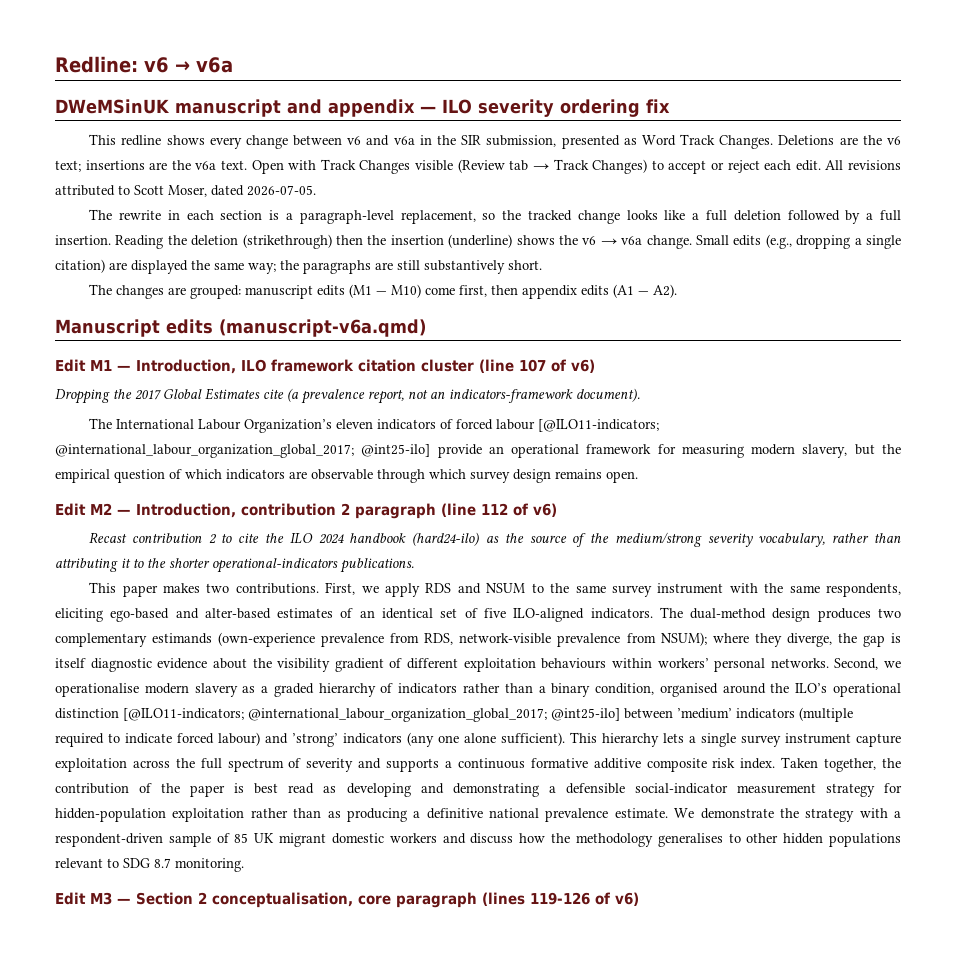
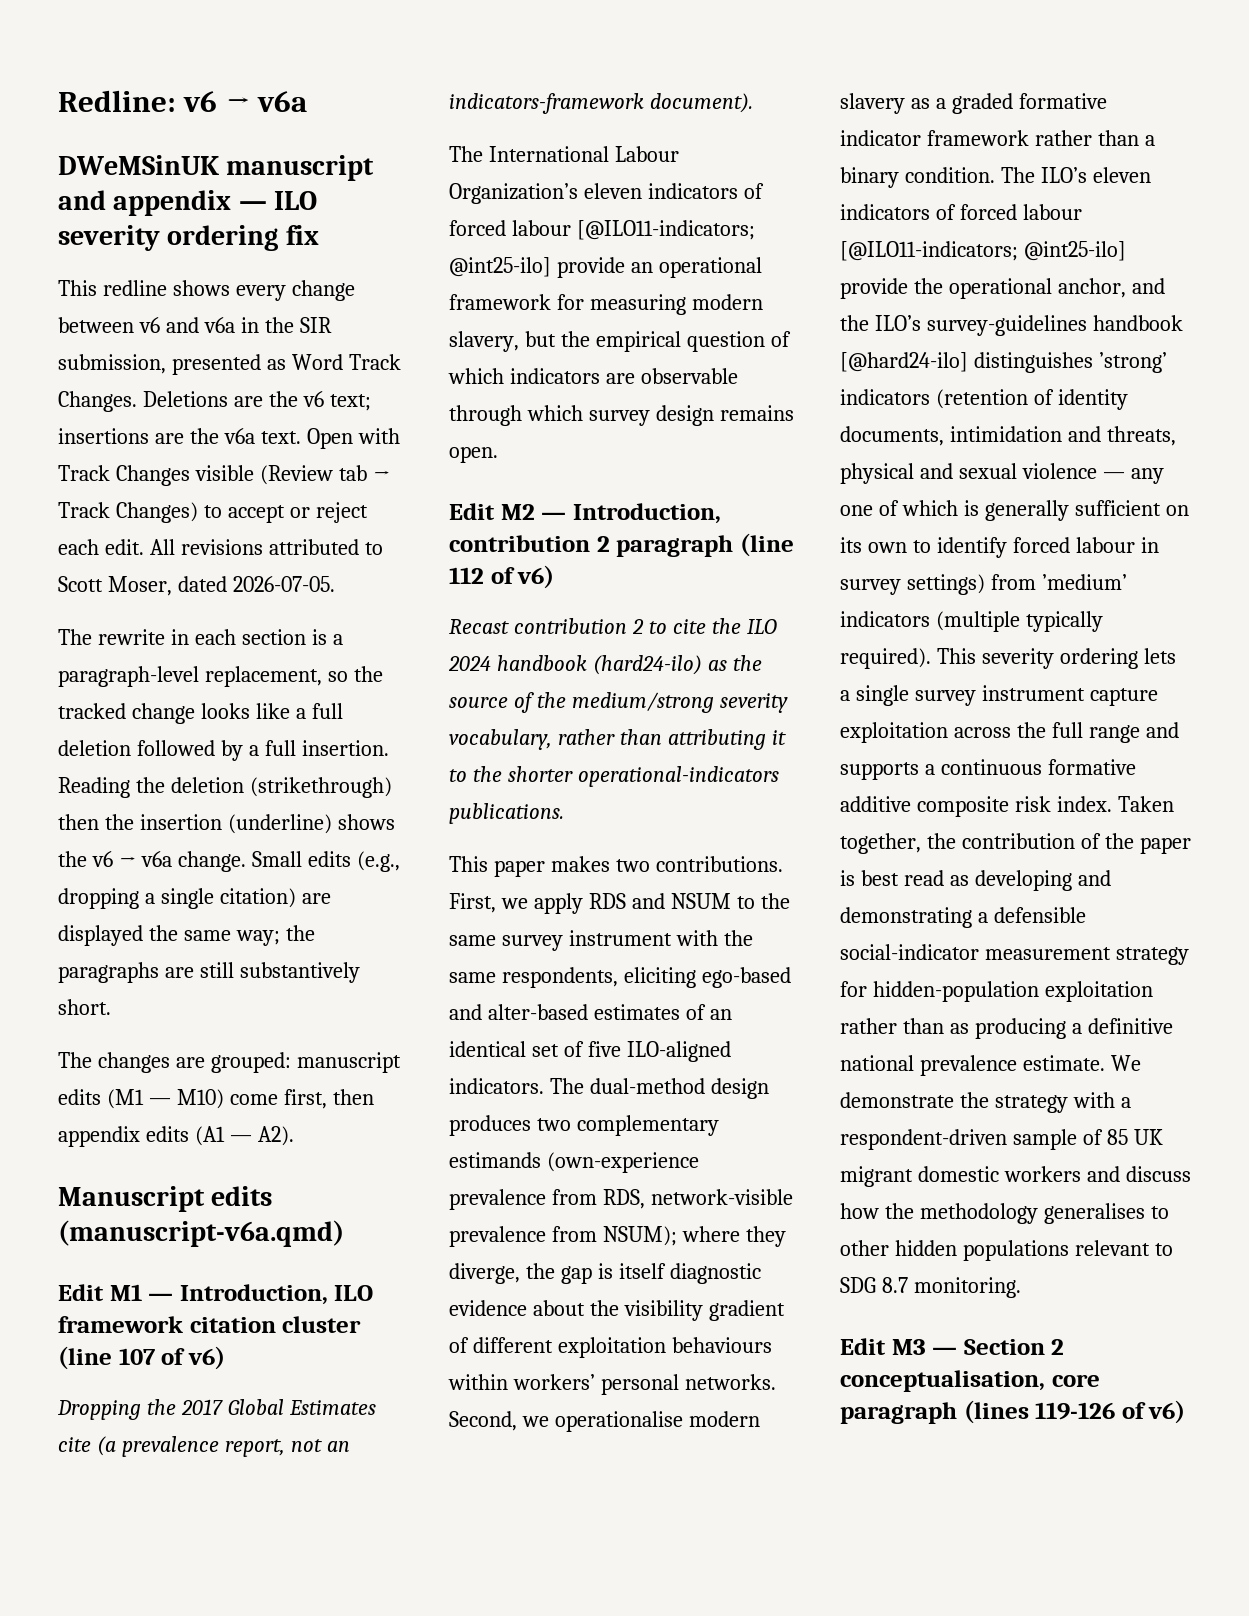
[55,444,354,458] @international_labour_organization_global_2017; -> (755, 230) none
[318,683,458,697] hierarchy of indicators -> [1018,93,1107,109] [840,130,1029,146] formative indicator framework
[595,683,902,697] [55,707,853,722] [55,732,659,747] condition, organised around the ILO’s operational distinction [@ILO11-indicators; @international_labour_organization_global_2017; @int25-ilo] between ’medium’ indicators (multiple required to indicate forced labour) and ’strong’ indicators (any one alone sufficient). This hierarchy -> [904,167,1151,183] [840,204,1082,220] [840,241,1126,261] [840,278,1165,299] [840,315,1183,336] [840,352,1167,373] [840,389,1128,410] [840,426,1176,446] [840,463,1164,484] [840,500,1189,521] [840,537,1159,558] [840,574,1127,595] [840,611,1103,632] [840,648,1138,669] condition. The ILO’s eleven indicators of forced labour [@ILO11-indicators; @int25-ilo] provide the operational anchor, and the ILO’s survey-guidelines handbook [@hard24-ilo] distinguishes ’strong’ indicators (retention of identity documents, intimidation and threats, physical and sexual violence — any one of which is generally sufficient on its own to identify forced labour in survey settings) from ’medium’ indicators (multiple typically required). This severity ordering
[227,758,354,772] spectrum of severity -> [1088,725,1140,743] range

